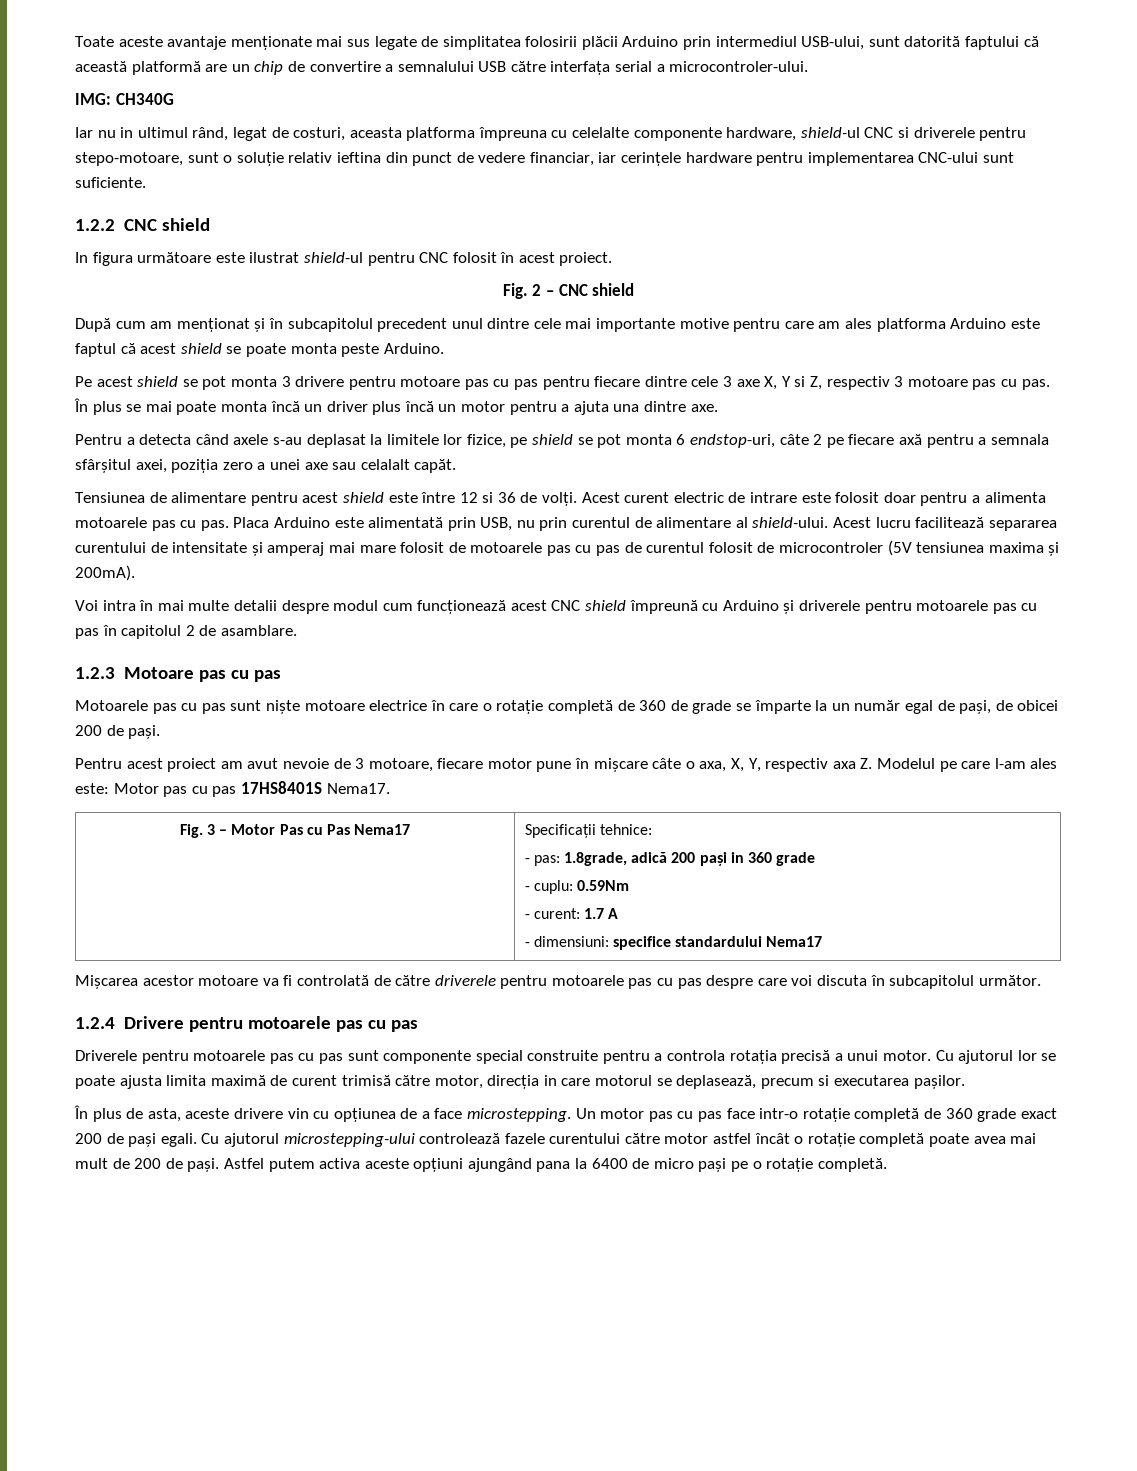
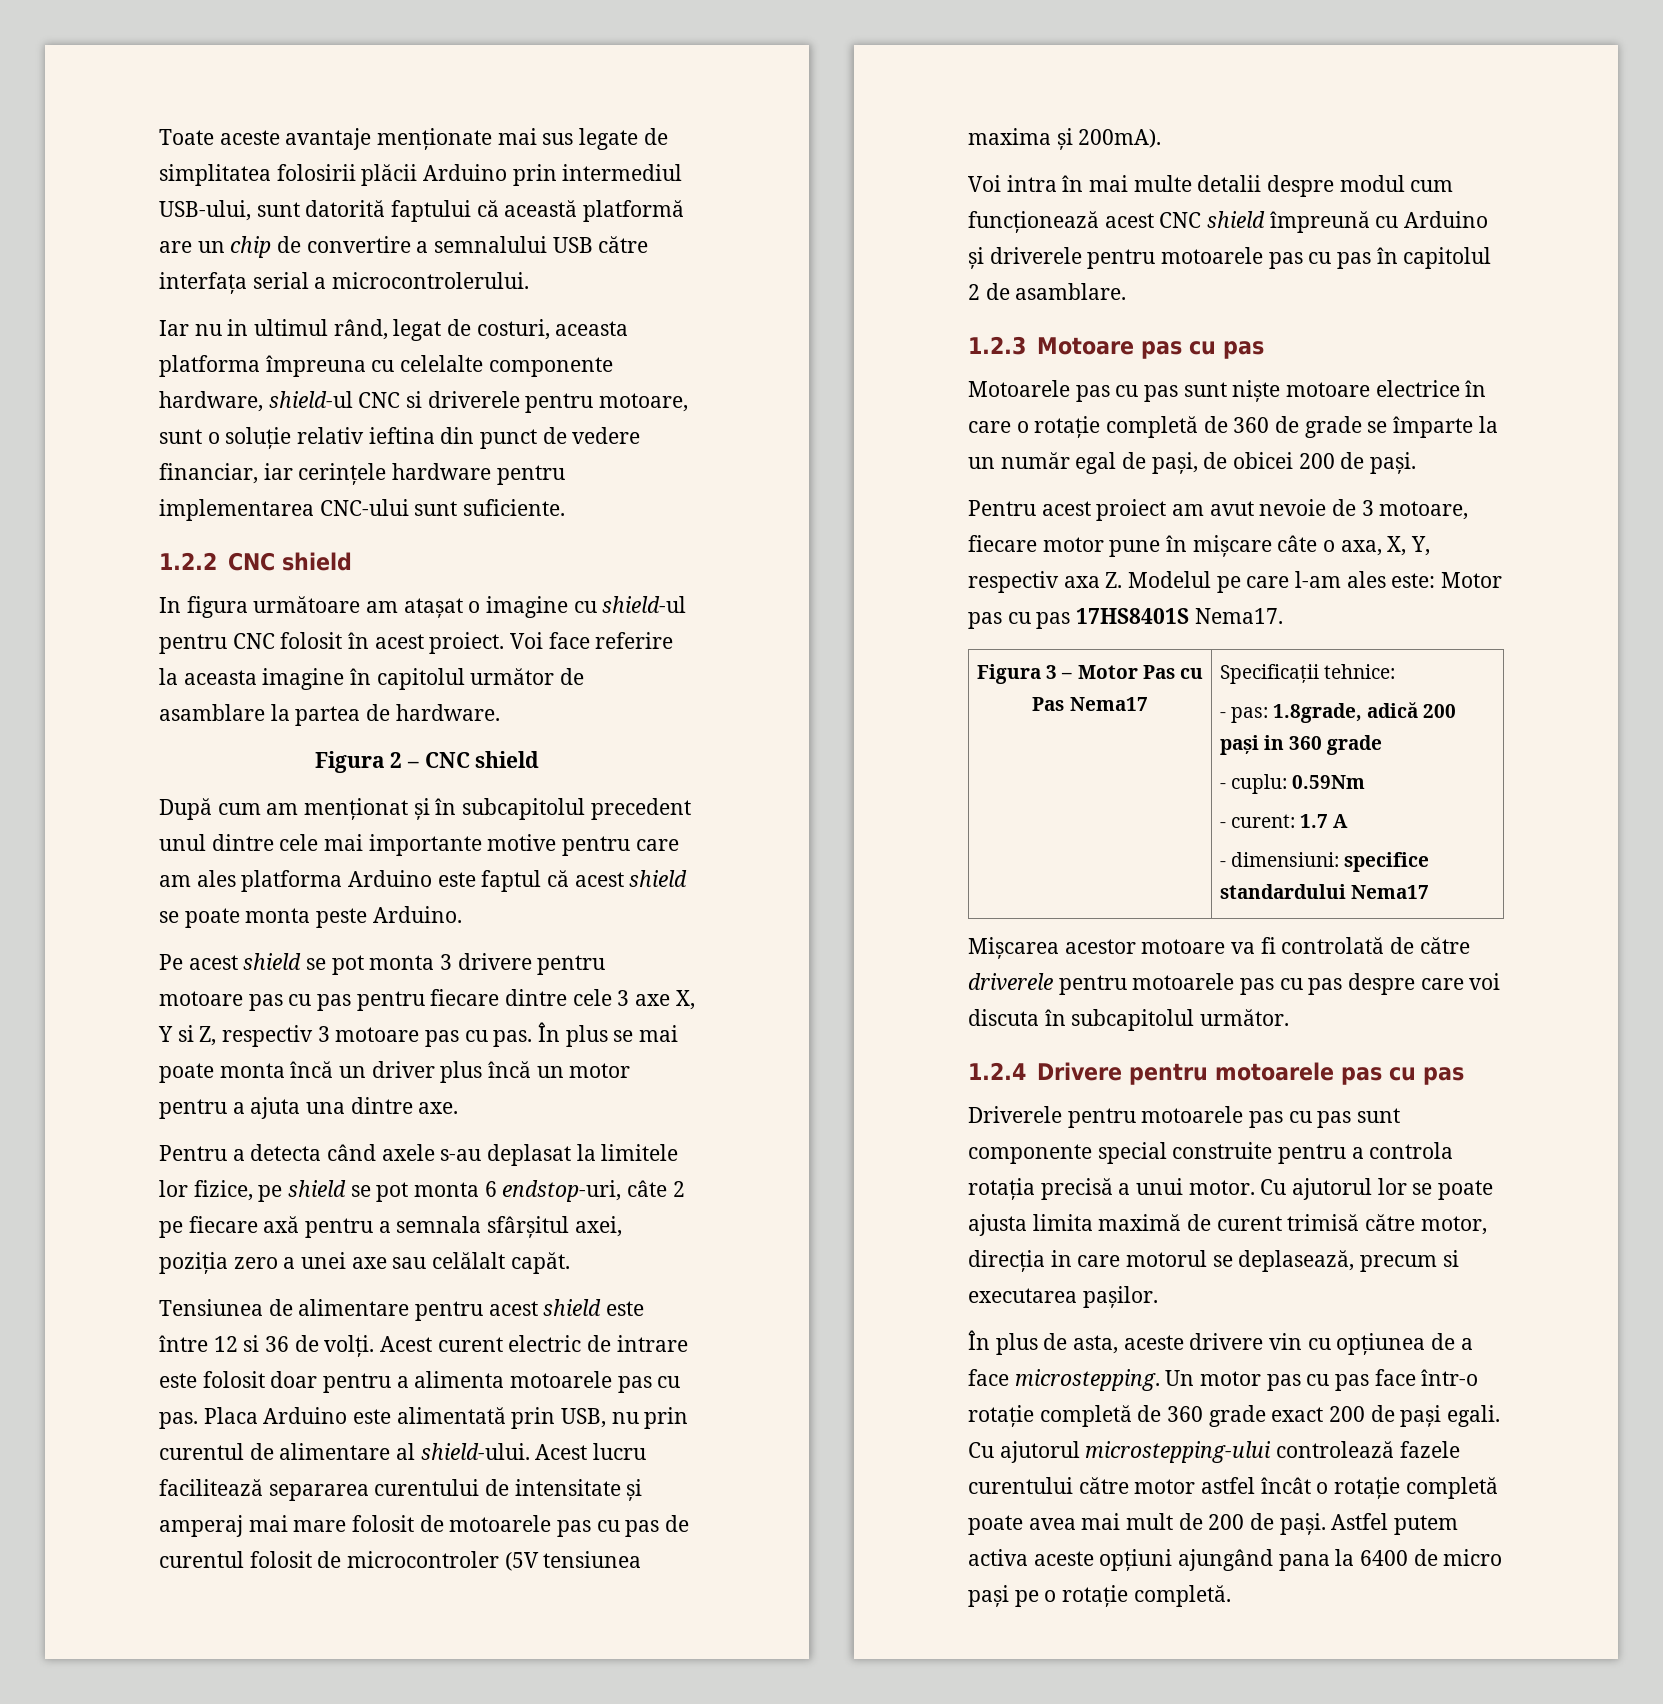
[669,61,809,72] [75,93,174,105] microcontroler-ului. // IMG: CH340G -> [332,272,530,289] microcontrolerului.
[75,152,183,166] stepo-motoare, -> [599,393,689,412] motoare,
[215,252,300,263] este ilustrat -> [366,596,597,618] am atașat o imagine cu
[502,283,528,299] // Fig. -> [510,632,674,649] [159,668,585,690] [159,704,500,726] [314,751,385,773] Voi face referire la aceasta imagine în capitolul următor de asamblare la partea de hardware. // Figura
[360,459,410,470] celalalt -> [432,1252,506,1269] celălalt
[179,824,203,838] Fig. -> [977,664,1042,684] Figura
[759,1108,799,1119] intr-o -> [1421,1369,1479,1386] într-o

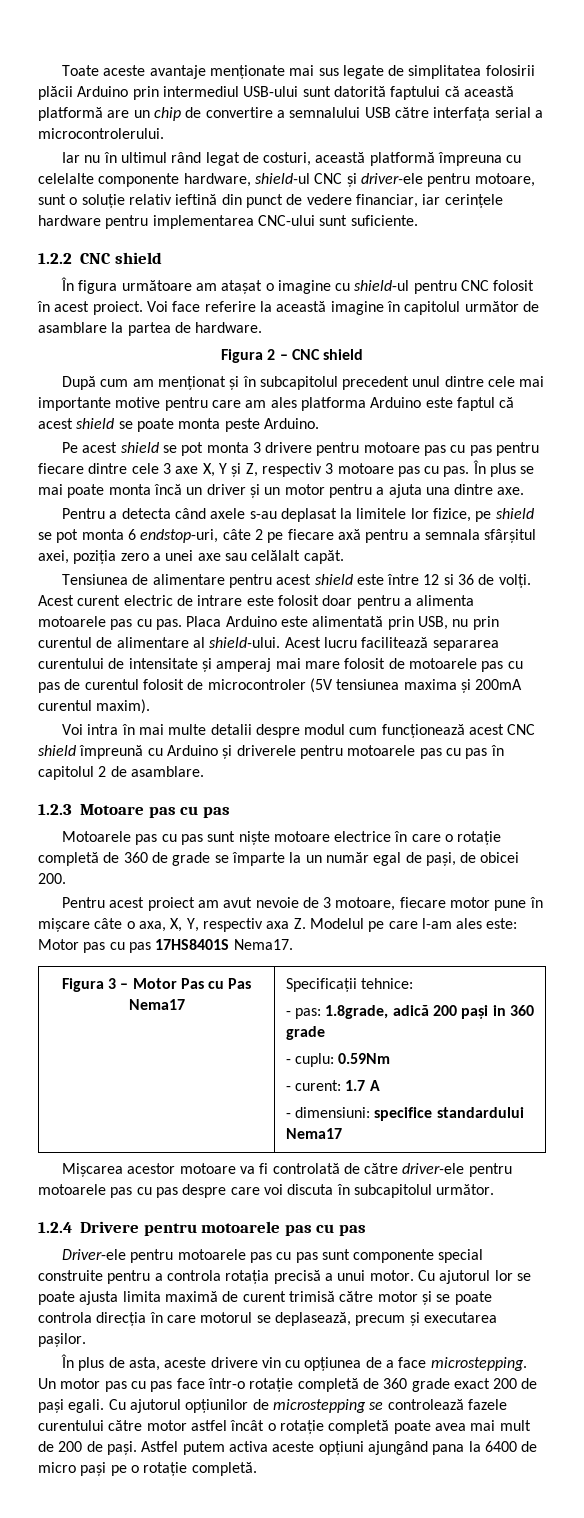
[159,200,251,221] USB-ului, -> [243,86,299,97] USB-ului
[227,319,388,340] in ultimul rând, -> [103,152,202,163] în ultimul rând
[555,321,629,336] [159,355,260,377] aceasta platforma -> [315,152,435,166] această platformă
[406,391,520,408] si driverele -> [346,173,423,187] și driver-ele
[368,427,435,444] ieftina -> [175,194,218,205] ieftină
[159,597,181,613] In -> [60,277,74,291] În
[183,670,257,685] aceasta -> [276,301,327,312] această
[177,1025,194,1042] si -> [231,463,242,477] și
[440,1061,532,1083] plus încă -> [249,484,260,498] și
[1078,129,1162,148] 200mA). -> [475,679,523,690] [38,699,151,714] 200mA curentul maxim).
[1298,452,1417,474] 200 de pași. -> [38,873,66,884] 200.
[968,973,1053,990] driverele -> [402,1163,465,1174] driver-ele
[968,1106,1062,1123] Driverele -> [61,1249,126,1260] Driver-ele
[1420,1216,1487,1235] [968,1250,1072,1272] motor, direcția in -> [377,1291,492,1305] [38,1312,163,1326] motor și se poate controla direcția în
[1442,1250,1459,1267] si -> [409,1312,420,1326] și
[1085,1441,1272,1463] microstepping-ului -> [185,1399,384,1413] opțiunilor de microstepping se

